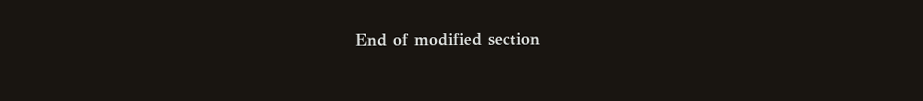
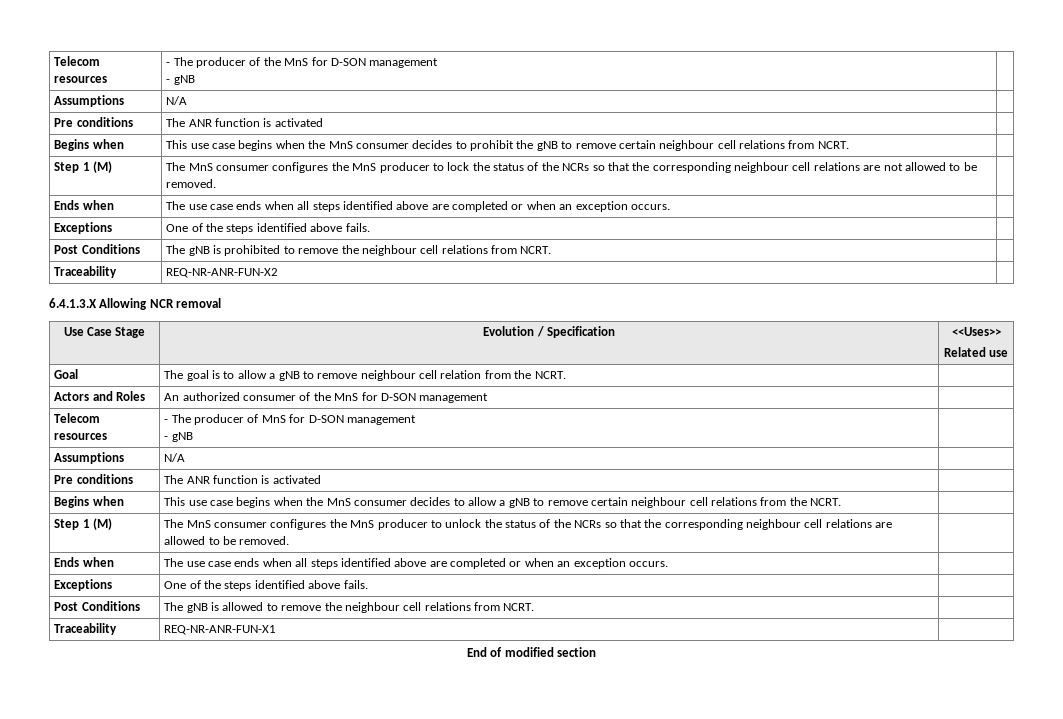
(354, 40) none -> [54,56,101,66] [54,76,108,83] [166,57,439,68] [166,75,195,85] [54,95,125,107] [166,96,188,105] [54,117,133,127] [166,118,323,127] [54,139,124,151] [166,140,849,151] [54,161,113,173] [166,162,977,173] [166,179,217,188] [54,200,114,210] [166,201,670,212] [54,222,113,234] [166,223,370,234] [54,244,140,254] [166,245,552,256] [54,266,118,278] [166,268,279,278] [49,298,222,310] [63,327,146,338] [483,326,615,338] [951,327,1001,336] [943,347,1009,357] [54,369,79,379] [164,370,566,381] [54,391,146,401] [164,392,489,403] [54,413,101,423] [54,433,108,440] [164,414,416,425] [164,432,193,442] [54,452,125,464] [164,453,186,462] [54,474,133,484] [164,475,321,484] [54,496,124,508] [164,497,842,508] [54,518,113,530] [164,519,893,530] [164,536,290,545] [54,557,114,567] [164,558,668,569] [54,579,113,591] [164,580,368,591] [54,601,140,611] [164,602,535,613] [54,623,118,635] [164,625,277,635] Telecom resources | - The producer of the MnS for D-SON management // - gNB | // Assumptions | N/A | // Pre conditions | The ANR function is activated | // Begins when | This use case begins when the MnS consumer decides to prohibit the gNB to remove certain neighbour cell relations from NCRT. | // Step 1 (M) | The MnS consumer configures the MnS producer to lock the status of the NCRs so that the corresponding neighbour cell relations are not allowed to be removed. | // Ends when | The use case ends when all steps identified above are completed or when an exception occurs. | // Exceptions | One of the steps identified above fails. | // Post Conditions | The gNB is prohibited to remove the neighbour cell relations from NCRT. | // Traceability | REQ-NR-ANR-FUN-X2 | // 6.4.1.3.X Allowing NCR removal // Use Case Stage | Evolution / Specification | <<Uses>> // Related use // Goal | The goal is to allow a gNB to remove neighbour cell relation from the NCRT. | // Actors and Roles | An authorized consumer of the MnS for D-SON management | // Telecom resources | - The producer of MnS for D-SON management // - gNB | // Assumptions | N/A | // Pre conditions | The ANR function is activated | // Begins when | This use case begins when the MnS consumer decides to allow a gNB to remove certain neighbour cell relations from the NCRT. | // Step 1 (M) | The MnS consumer configures the MnS producer to unlock the status of the NCRs so that the corresponding neighbour cell relations are allowed to be removed. | // Ends when | The use case ends when all steps identified above are completed or when an exception occurs. | // Exceptions | One of the steps identified above fails. | // Post Conditions | The gNB is allowed to remove the neighbour cell relations from NCRT. | // Traceability | REQ-NR-ANR-FUN-X1 | //

